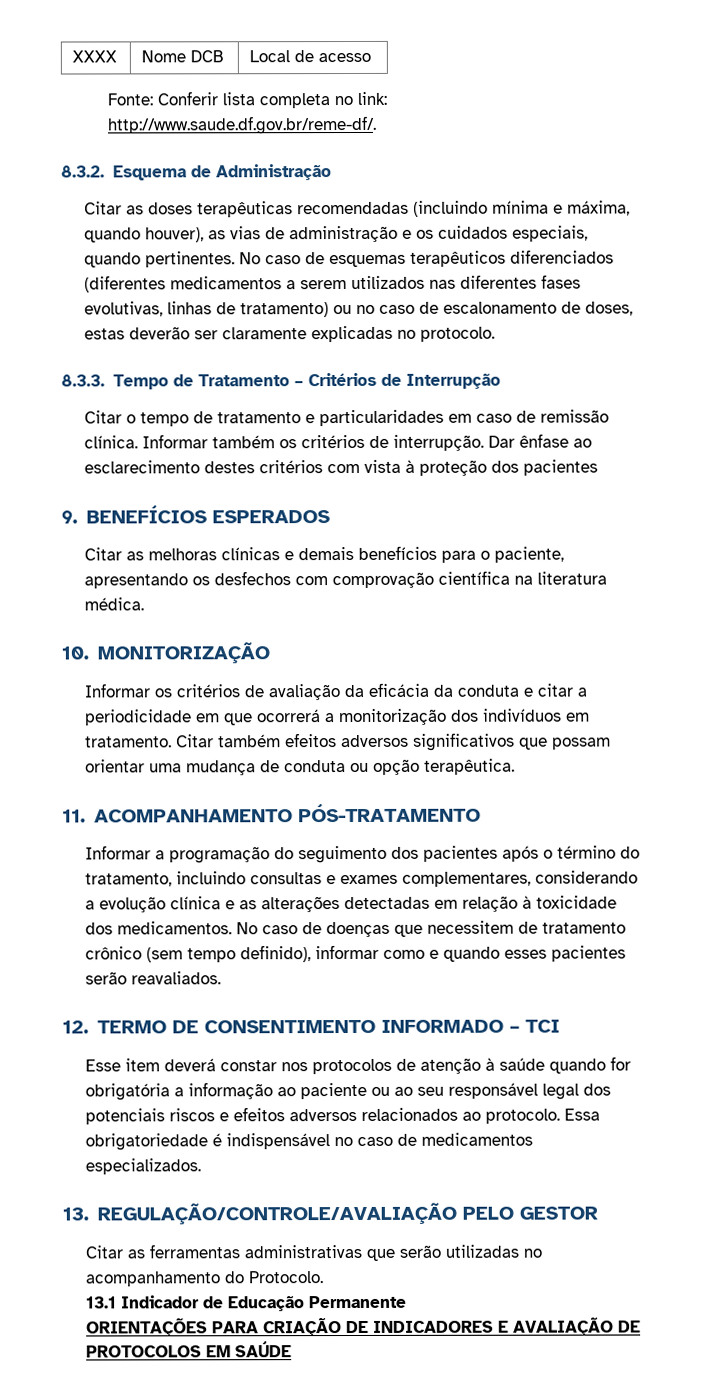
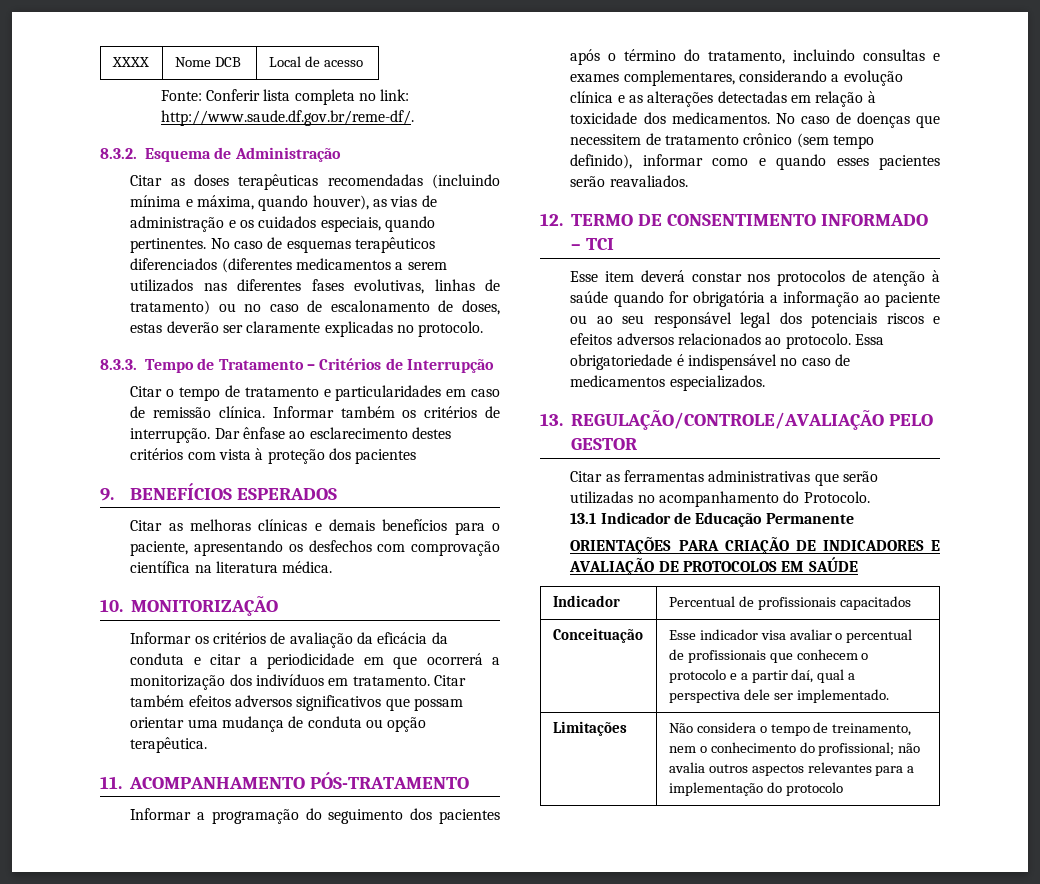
(293, 1349) none -> [552,595,620,607] [668,596,911,610] [552,628,643,643] [668,629,913,643] [668,649,869,663] [668,669,856,683] [668,689,889,703] [552,721,627,736] [668,722,912,736] [668,742,921,756] [668,762,915,776] [668,782,843,796] // Indicador | Percentual de profissionais capacitados // Conceituação | Esse indicador visa avaliar o percentual de profissionais que conhecem o protocolo e a partir daí, qual a perspectiva dele ser implementado. // Limitações | Não considera o tempo de treinamento, nem o conhecimento do profissional; não avalia outros aspectos relevantes para a implementação do protocolo

